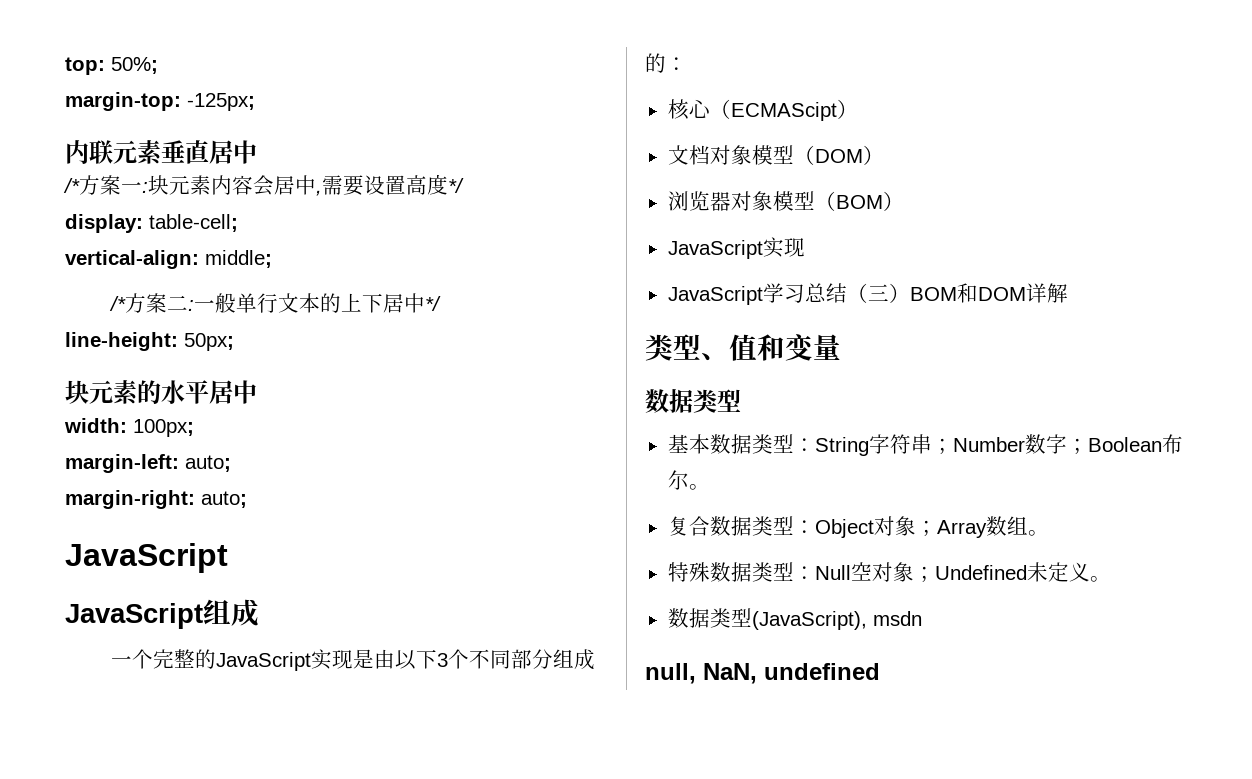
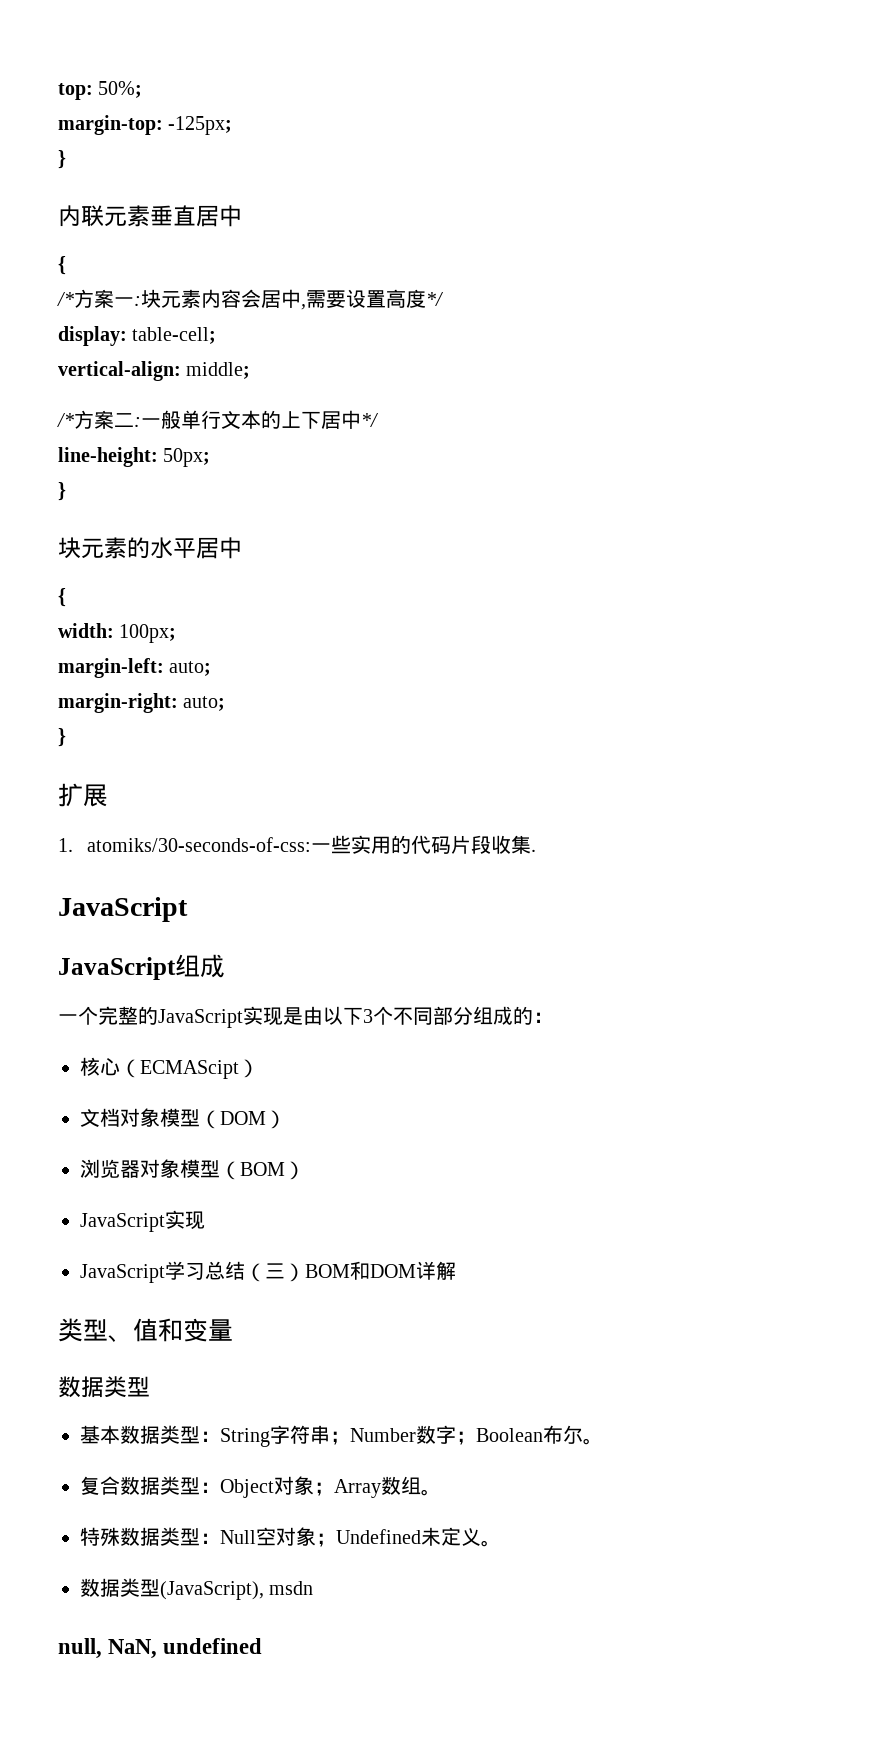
(255, 102) none -> [58,150,66,169] // }
(257, 152) none -> [58,256,66,275] // {
(234, 342) none -> [58,482,66,501] // }
(257, 392) none -> [58,588,66,607] // {
(247, 499) none -> [58,728,66,747] [58,783,108,807] [58,835,536,854] // } // 扩展 // 1. atomiks/30-seconds-of-css:一些实用的代码片段收集.

